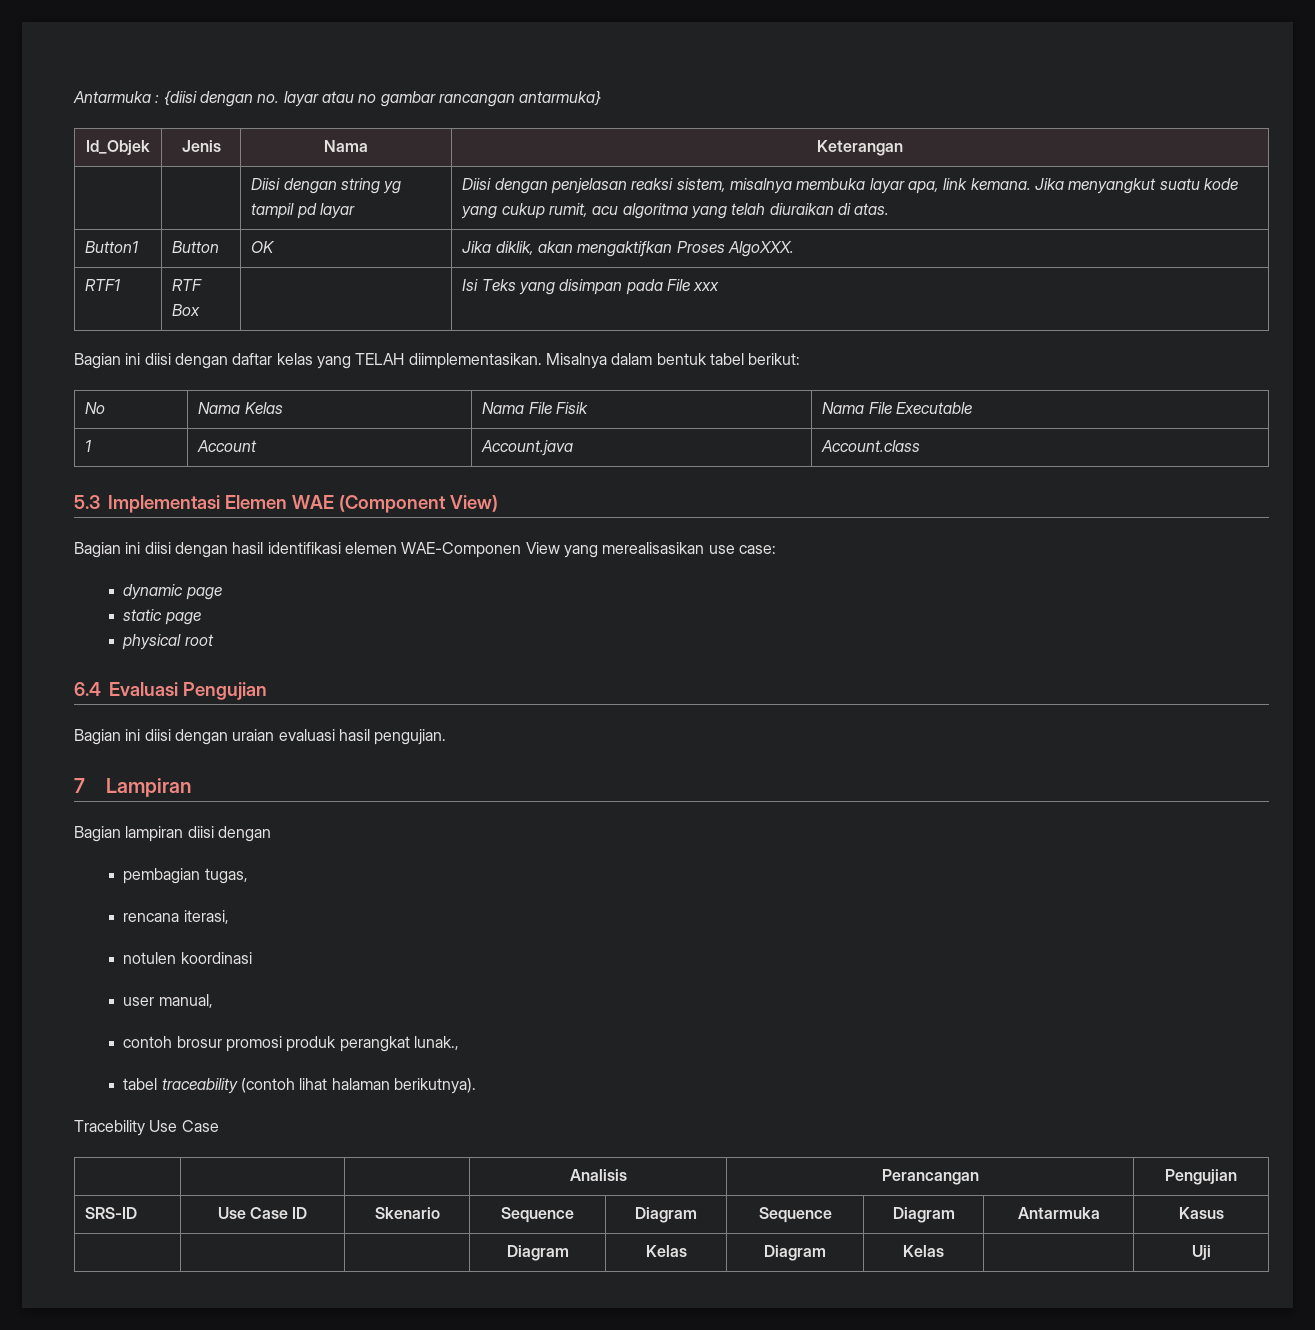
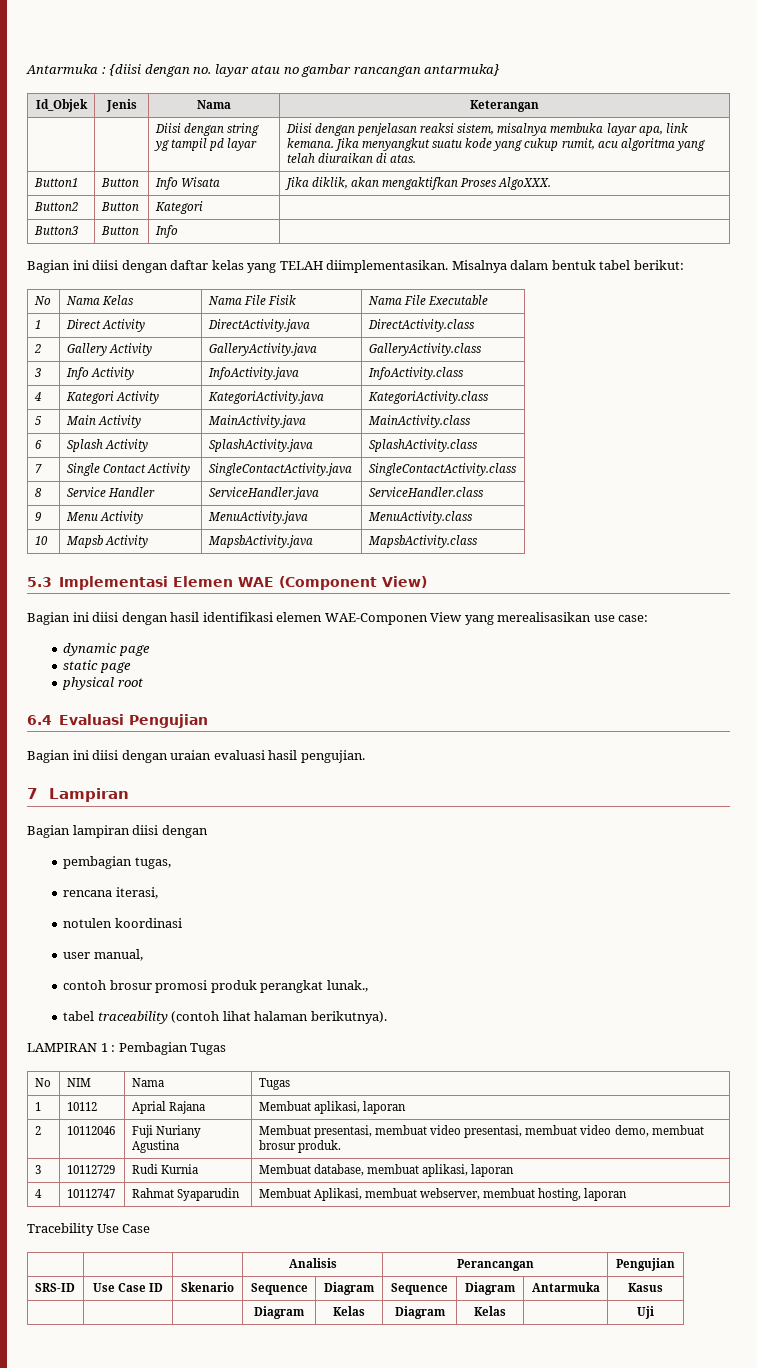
[251,241,276,253] OK -> [154,177,220,190] Info Wisata
[85,279,121,291] [172,279,203,291] [172,304,201,316] [462,279,720,295] RTF1 | RTF Box | | Isi Teks yang disimpan pada File xxx -> [33,202,78,211] [100,202,139,211] [154,201,203,214] [33,226,78,235] [100,226,139,235] [154,225,178,238] Button2 | Button | Kategori | // Button3 | Button | Info |
[197,440,258,452] [481,440,574,456] [821,440,921,452] Account | Account.java | Account.class -> [65,319,145,332] [207,319,310,332] [367,319,475,332] [33,344,41,353] [66,343,152,356] [208,343,317,356] [368,343,482,356] [33,368,41,377] [65,367,134,380] [207,367,299,380] [367,367,464,380] [33,392,42,401] [65,391,159,404] [207,391,324,404] [367,391,489,404] [34,416,42,425] [65,415,141,428] [207,415,306,428] [367,415,471,428] [34,440,42,449] [66,439,148,452] [208,439,313,452] [368,439,478,452] [34,464,42,473] [66,463,191,476] [208,463,352,476] [368,463,517,476] [34,488,42,497] [66,487,155,498] [208,487,319,500] [368,487,484,498] [34,512,41,521] [65,511,143,524] [207,511,308,524] [367,511,473,524] [34,536,48,545] [65,535,148,548] [207,535,313,548] [367,535,478,548] Direct Activity | DirectActivity.java | DirectActivity.class // 2 | Gallery Activity | GalleryActivity.java | GalleryActivity.class // 3 | Info Activity | InfoActivity.java | InfoActivity.class // 4 | Kategori Activity | KategoriActivity.java | KategoriActivity.class // 5 | Main Activity | MainActivity.java | MainActivity.class // 6 | Splash Activity | SplashActivity.java | SplashActivity.class // 7 | Single Contact Activity | SingleContactActivity.java | SingleContactActivity.class // 8 | Service Handler | ServiceHandler.java | ServiceHandler.class // 9 | Menu Activity | MenuActivity.java | MenuActivity.class // 10 | Mapsb Activity | MapsbActivity.java | MapsbActivity.class
(476, 1086) none -> [27,1042,227,1055] [34,1078,51,1087] [66,1078,91,1087] [131,1078,164,1087] [258,1078,290,1090] [34,1102,41,1111] [66,1102,97,1111] [131,1101,205,1114] [258,1101,407,1114] [34,1126,41,1135] [66,1126,115,1135] [131,1125,201,1138] [131,1140,179,1153] [258,1125,704,1138] [258,1140,341,1153] [34,1165,41,1174] [66,1165,115,1174] [131,1164,198,1174] [258,1164,515,1177] [34,1189,42,1198] [66,1189,115,1198] [131,1188,240,1201] [258,1188,628,1201] // LAMPIRAN 1 : Pembagian Tugas // No | NIM | Nama | Tugas // 1 | 10112 | Aprial Rajana | Membuat aplikasi, laporan // 2 | 10112046 | Fuji Nuriany Agustina | Membuat presentasi, membuat video presentasi, membuat video demo, membuat brosur produk. // 3 | 10112729 | Rudi Kurnia | Membuat database, membuat aplikasi, laporan // 4 | 10112747 | Rahmat Syaparudin | Membuat Aplikasi, membuat webserver, membuat hosting, laporan

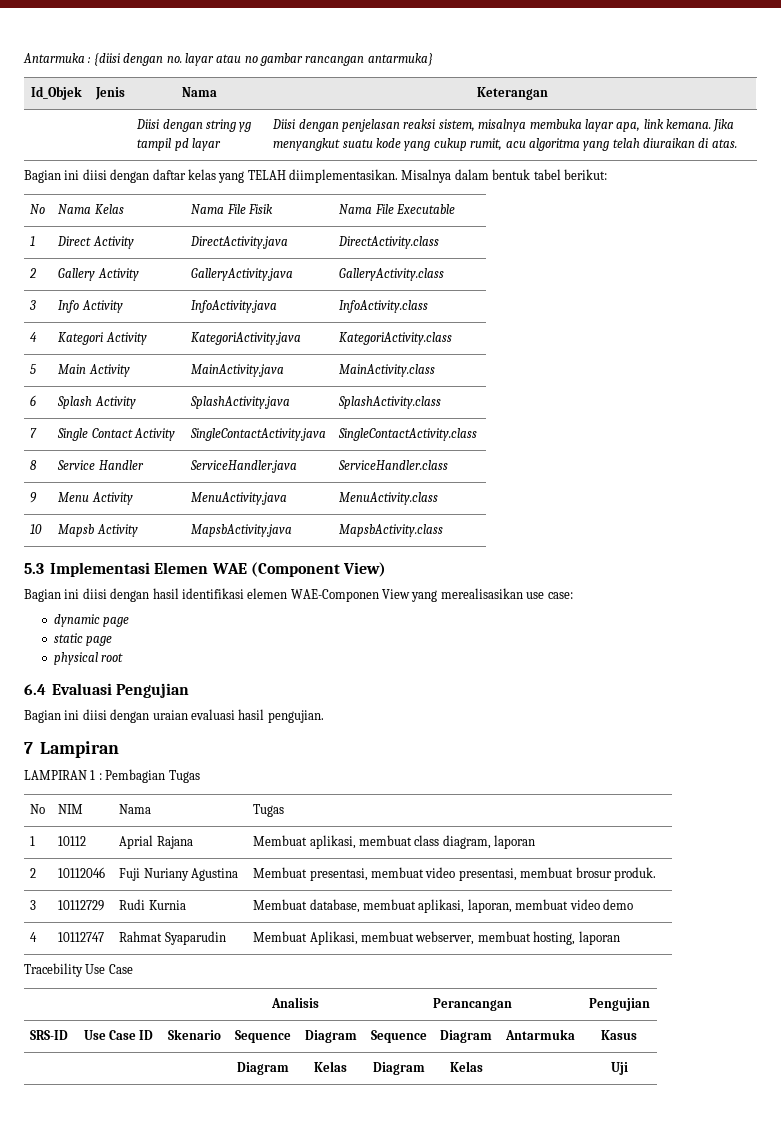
[33,178,78,187] [100,178,139,187] [154,177,220,190] [284,177,552,190] [33,202,78,211] [100,202,139,211] [154,201,203,214] [33,226,78,235] [100,226,139,235] [154,225,178,238] // Button1 | Button | Info Wisata | Jika diklik, akan mengaktifkan Proses AlgoXXX. // Button2 | Button | Kategori | // Button3 | Button | Info | -> (737, 143) none
[27,825,208,838] [63,856,171,869] [63,887,158,899] [63,918,182,928] [63,949,143,961] [63,980,368,993] [63,1011,387,1024] // Bagian lampiran diisi dengan // pembagian tugas, // rencana iterasi, // notulen koordinasi // user manual, // contoh brosur promosi produk perangkat lunak., // tabel traceability (contoh lihat halaman berikutnya). -> (119, 749) none
(360, 1107) none -> [359,835,491,849] membuat class diagram,
[580,1125,704,1137] video demo, membuat -> (574, 872) none
[471,1164,515,1177] laporan -> [467,899,633,913] laporan, membuat video demo

